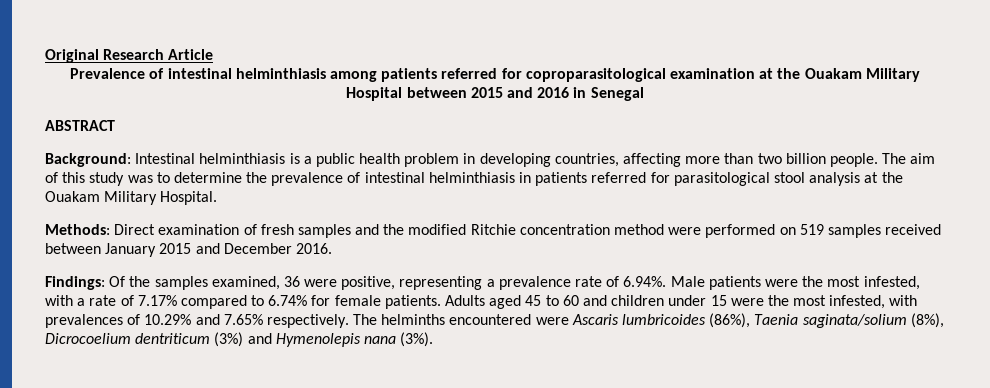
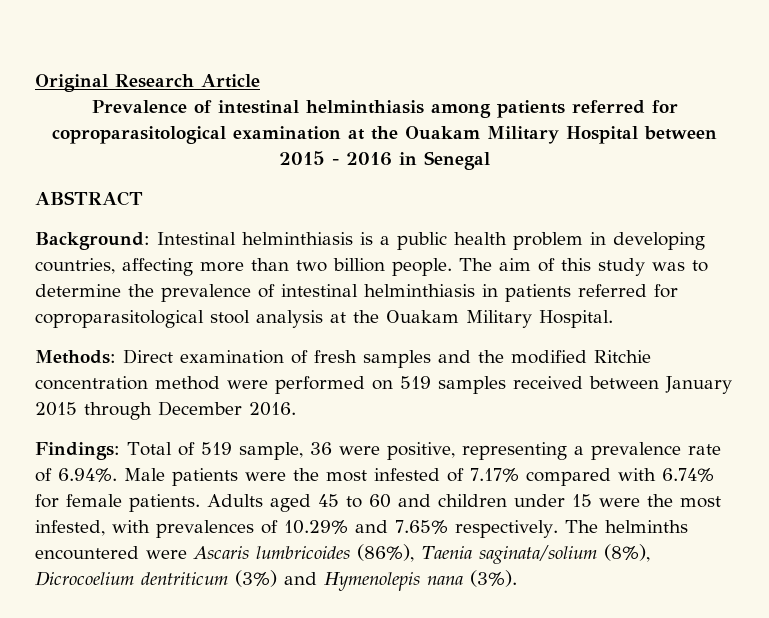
[507,87,533,98] and -> [332,159,339,165] -
[673,172,770,186] parasitological -> [35,310,204,328] coproparasitological
[195,243,220,254] and -> [84,402,152,420] through
[109,276,280,290] Of the samples examined, -> [127,442,303,460] Total of 519 sample,
[863,276,920,290] [45,295,117,306] infested, with a rate -> [374,468,440,481] infested
[251,295,265,306] to -> [618,468,656,481] with

